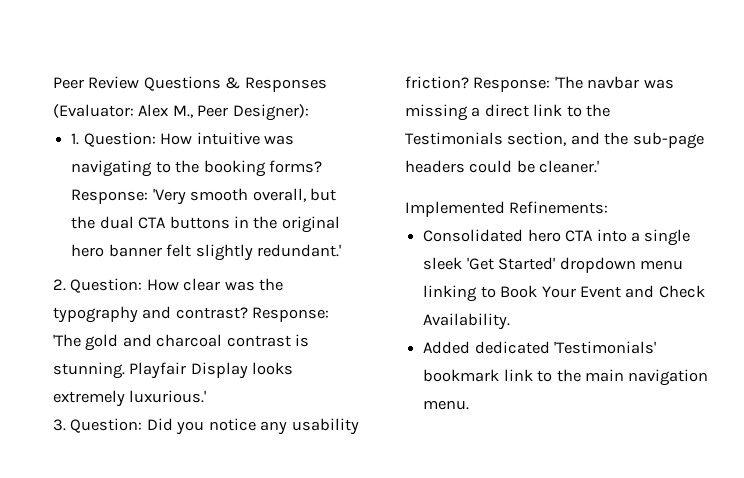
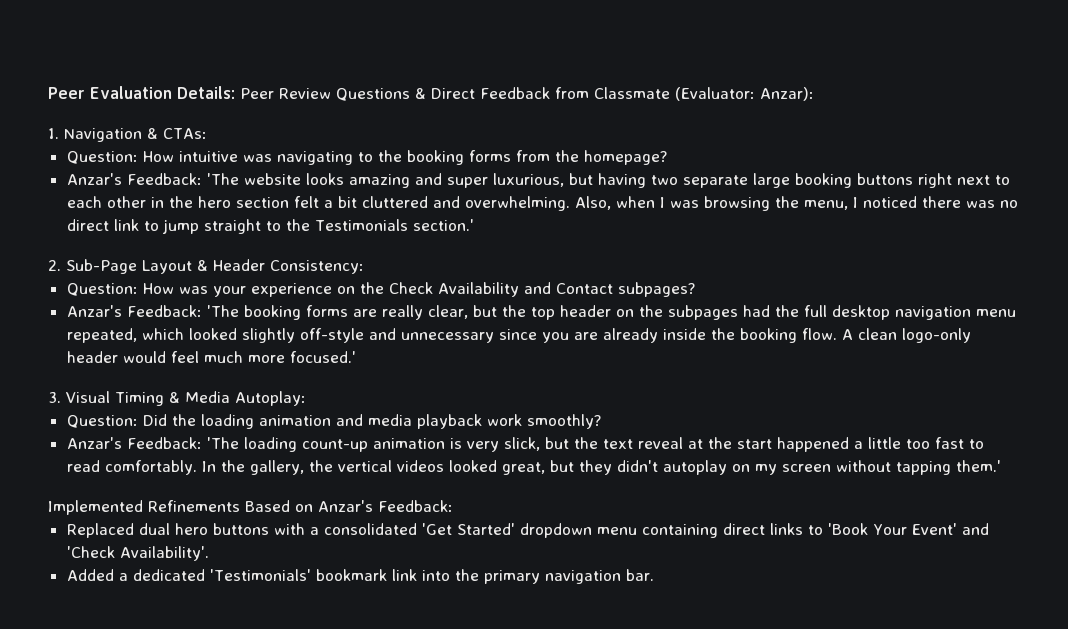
[53,76,327,92] [53,104,309,121] [71,133,80,145] Peer Review Questions & Responses (Evaluator: Alex M., Peer Designer): // 1. -> [48,86,814,101] [48,128,207,142] Peer Evaluation Details: Peer Review Questions & Direct Feedback from Classmate (Evaluator: Anzar): // 1. Navigation & CTAs: //
[268,160,322,173] [71,188,336,205] [71,216,340,233] [71,244,341,261] [53,278,284,293] [53,306,330,323] [53,334,310,351] [53,362,294,379] [53,390,207,407] [53,418,359,435] [405,76,674,92] [405,104,611,121] [405,132,704,149] [405,160,600,173] [405,201,609,217] [423,229,691,246] [423,257,683,273] [423,285,705,302] [423,313,511,330] forms? Response: 'Very smooth overall, but the dual CTA buttons in the original hero banner felt slightly redundant.' // 2. Question: How clear was the typography and contrast? Response: 'The gold and charcoal contrast is stunning. Playfair Display looks extremely luxurious.' // 3. Question: Did you notice any usability friction? Response: 'The navbar was missing a direct link to the Testimonials section, and the sub-page headers could be cleaner.' // Implemented Refinements: // Consolidated hero CTA into a single sleek 'Get Started' dropdown menu linking to Book Your Event and Check Availability. -> [468,150,667,165] [66,173,1010,188] [66,196,1018,211] [66,219,474,234] [48,259,364,274] [66,282,695,297] [66,305,1016,320] [66,328,971,343] [66,351,356,363] [48,391,306,406] [66,414,601,429] [66,437,984,452] [66,460,1001,475] [48,500,453,515] [66,523,989,538] [66,546,209,561] forms from the homepage? // Anzar's Feedback: 'The website looks amazing and super luxurious, but having two separate large booking buttons right next to each other in the hero section felt a bit cluttered and overwhelming. Also, when I was browsing the menu, I noticed there was no direct link to jump straight to the Testimonials section.' // 2. Sub-Page Layout & Header Consistency: // Question: How was your experience on the Check Availability and Contact subpages? // Anzar's Feedback: 'The booking forms are really clear, but the top header on the subpages had the full desktop navigation menu repeated, which looked slightly off-style and unnecessary since you are already inside the booking flow. A clean logo-only header would feel much more focused.' // 3. Visual Timing & Media Autoplay: // Question: Did the loading animation and media playback work smoothly? // Anzar's Feedback: 'The loading count-up animation is very slick, but the text reveal at the start happened a little too fast to read comfortably. In the gallery, the vertical videos looked great, but they didn't autoplay on my screen without tapping them.' // Implemented Refinements Based on Anzar's Feedback: // Replaced dual hero buttons with a consolidated 'Get Started' dropdown menu containing direct links to 'Book Your Event' and 'Check Availability'.
(471, 347) none -> [118,573,128,581] a
[537,369,709,386] [423,400,470,410] to the main navigation menu. -> [421,569,654,584] into the primary navigation bar.

